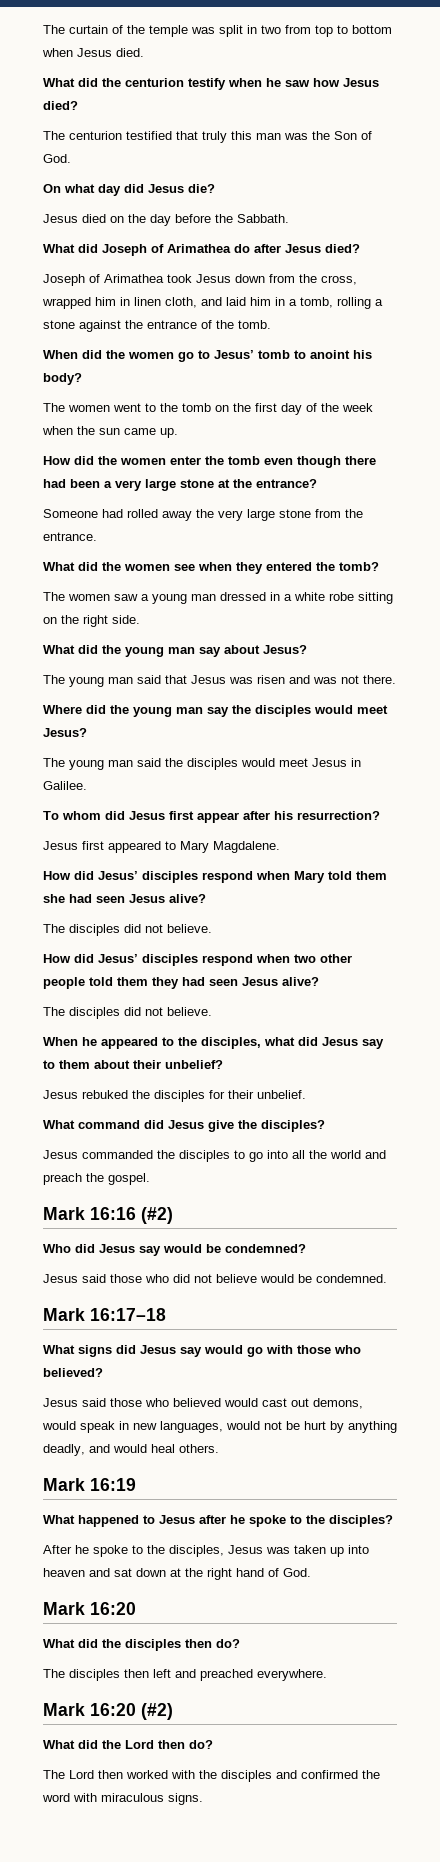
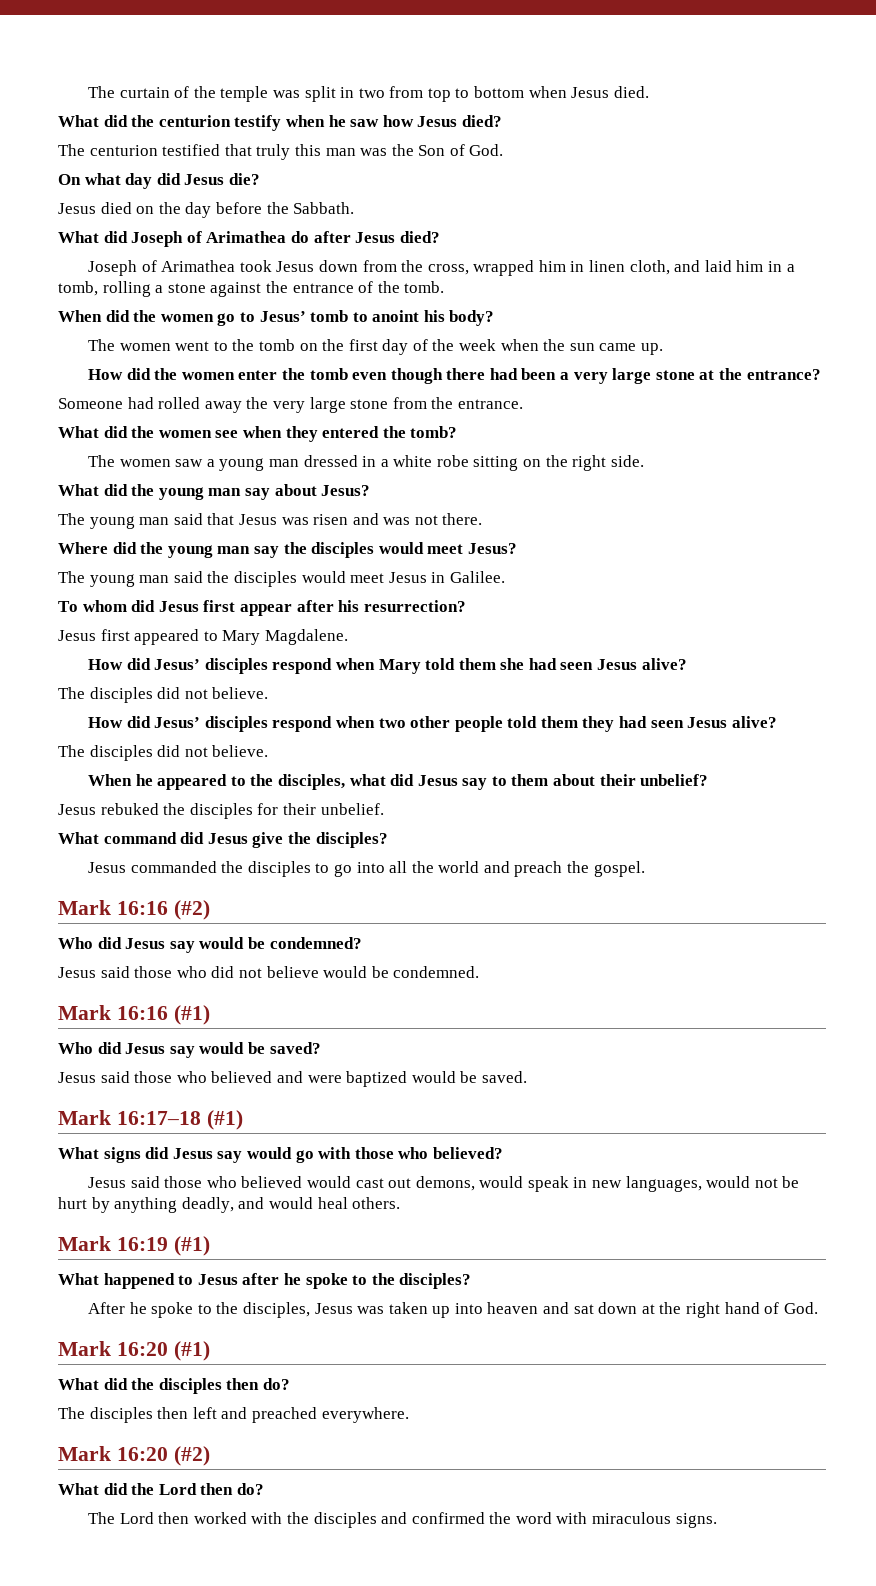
(387, 1278) none -> [58,1005,210,1025] [58,1042,321,1058] [58,1071,527,1087] // Mark 16:16 (#1) // Who did Jesus say would be saved? // Jesus said those who believed and were baptized would be saved.
(166, 1314) none -> [206,1110,243,1130] (#1)
(136, 1484) none -> [173,1236,210,1256] (#1)
(136, 1608) none -> [173,1341,210,1361] (#1)

